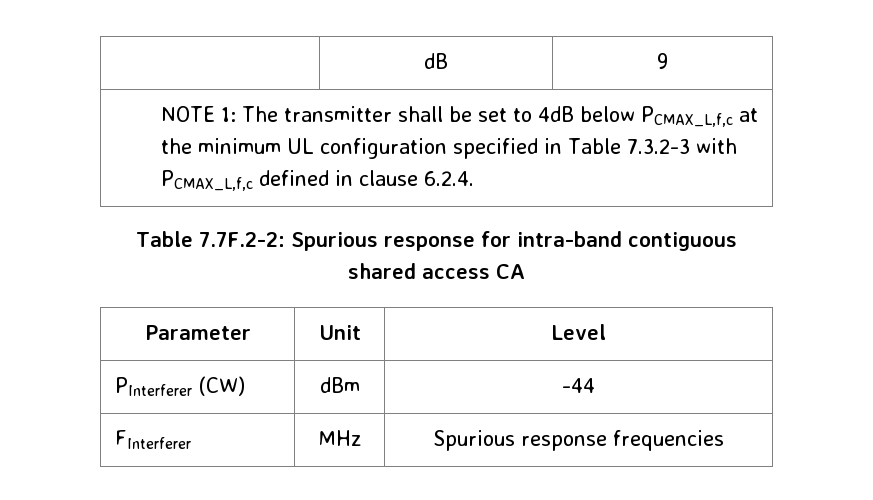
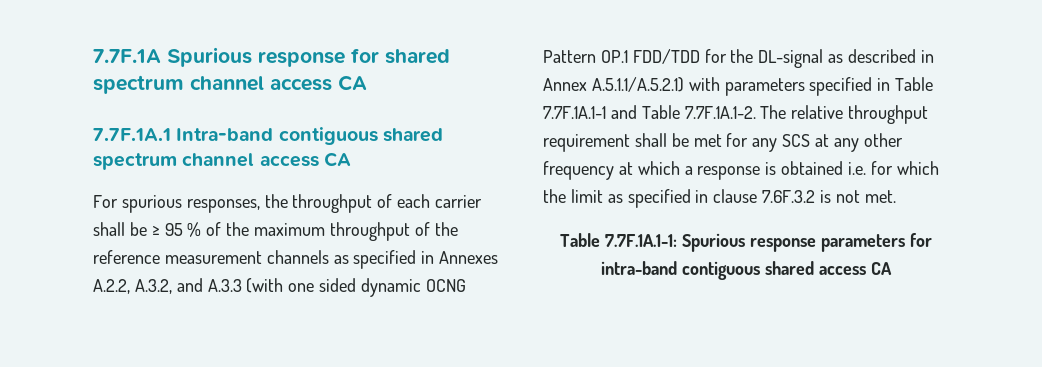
[424,53,449,69] [657,53,668,69] [160,106,758,127] [160,138,737,159] [160,170,474,191] [136,231,475,251] | dB | 9 // NOTE 1: The transmitter shall be set to 4dB below PCMAX_L,f,c at the minimum UL configuration specified in Table 7.3.2-3 with PCMAX_L,f,c defined in clause 6.2.4. // Table 7.7F.2-2: Spurious response -> [93,47,450,67] [93,75,367,94] [93,127,443,145] [93,152,351,170] [93,194,483,213] [93,222,458,241] [93,250,499,269] [93,278,466,297] [543,49,934,68] [543,77,934,96] [543,105,929,124] [543,133,903,152] [543,161,939,180] [543,189,896,208] [560,233,905,252] 7.7F.1A Spurious response for shared spectrum channel access CA // 7.7F.1A.1 Intra-band contiguous shared spectrum channel access CA // For spurious responses, the throughput of each carrier shall be ≥ 95 % of the maximum throughput of the reference measurement channels as specified in Annexes A.2.2, A.3.2, and A.3.3 (with one sided dynamic OCNG Pattern OP.1 FDD/TDD for the DL-signal as described in Annex A.5.1.1/A.5.2.1) with parameters specified in Table 7.7F.1A.1-1 and Table 7.7F.1A.1-2. The relative throughput requirement shall be met for any SCS at any other frequency at which a response is obtained i.e. for which the limit as specified in clause 7.6F.3.2 is not met. // Table 7.7F.1A.1-1: Spurious response parameters
[144,325,251,340] [318,325,361,340] [551,324,606,340] [115,376,246,396] [319,377,360,393] [562,378,595,393] [115,430,192,449] [317,430,362,446] [433,430,724,451] // Parameter | Unit | Level // PInterferer (CW) | dBm | -44 // FInterferer | MHz | Spurious response frequencies -> (892, 268) none

